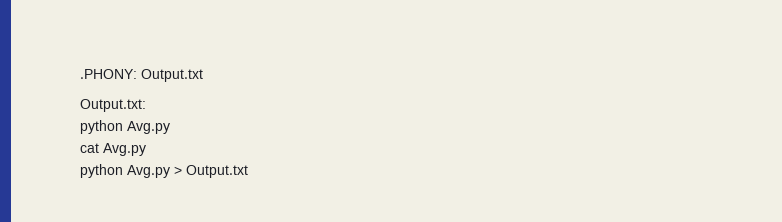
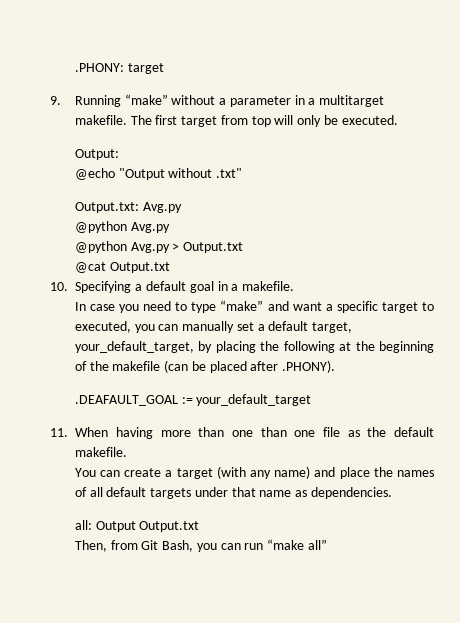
[141,69,204,82] Output.txt -> [127,63,164,74] [50,94,385,107] [74,115,398,127] [74,149,119,160] [74,168,243,180] target // 9. Running “make” without a parameter in a multitarget makefile. The first target from top will only be executed. // Output: // @echo "Output without .txt"
[80,120,171,134] [80,143,147,156] [80,164,124,178] // python Avg.py // cat Avg.py // python -> [142,202,182,213] [74,221,170,233] [74,241,127,253] Avg.py // @python Avg.py // @python
(249, 171) none -> [74,262,170,273] [50,281,295,293] [74,300,435,313] [74,321,353,333] [74,341,434,353] [74,360,336,373] [74,394,312,406] [50,427,434,439] [75,447,128,457] [74,466,434,479] [74,487,393,499] [74,520,200,532] [74,539,328,552] // @cat Output.txt // 10. Specifying a default goal in a makefile. // In case you need to type “make” and want a specific target to executed, you can manually set a default target, your_default_target, by placing the following at the beginning of the makefile (can be placed after .PHONY). // .DEAFAULT_GOAL := your_default_target // 11. When having more than one than one file as the default makefile. // You can create a target (with any name) and place the names of all default targets under that name as dependencies. // all: Output Output.txt // Then, from Git Bash, you can run “make all”

